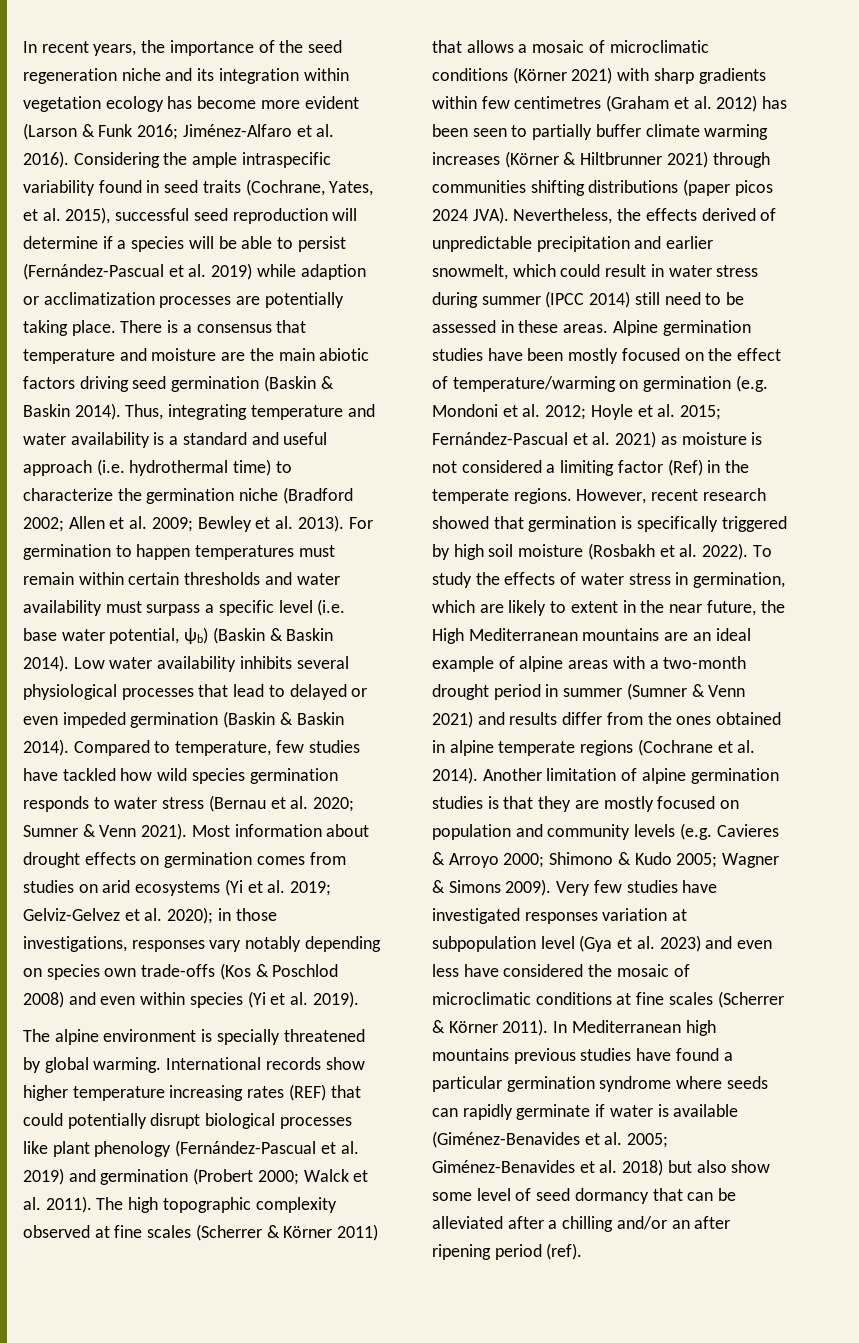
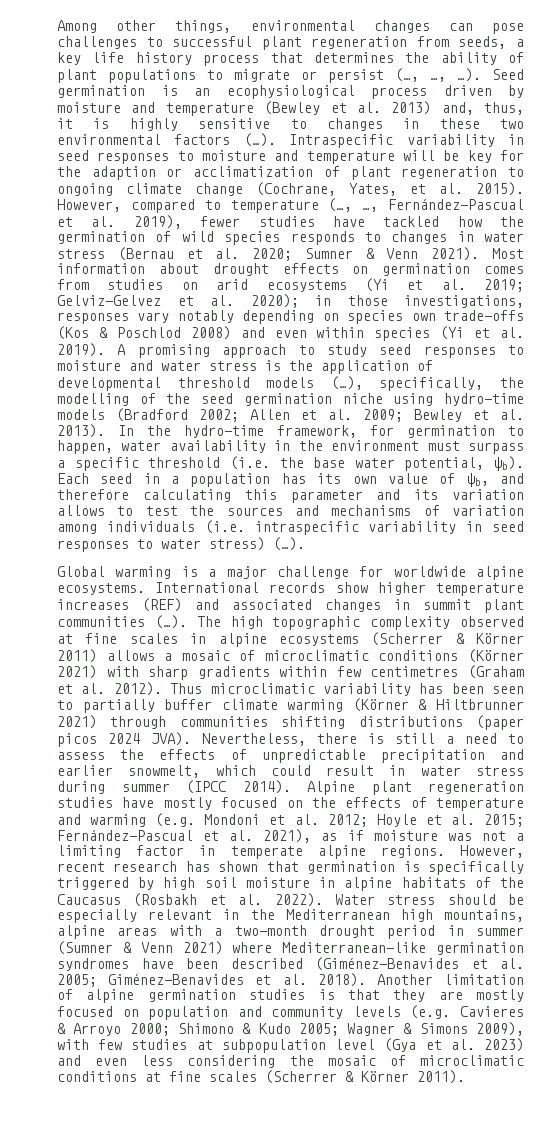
[23,40,343,56] [23,68,349,84] [23,96,359,112] [23,123,335,140] [23,151,331,168] [23,179,374,196] [23,207,358,224] [23,236,346,252] [23,263,366,280] [23,292,344,308] [23,320,307,336] [23,348,370,364] [23,375,334,392] [23,403,375,420] [23,432,328,448] [23,459,292,476] [23,487,353,504] [23,515,373,532] [23,544,335,560] [23,572,340,585] [23,599,346,616] [23,627,334,644] [23,655,349,672] [23,684,368,700] [23,711,344,728] [23,739,304,756] In recent years, the importance of the seed regeneration niche and its integration within vegetation ecology has become more evident (Larson & Funk 2016; Jiménez-Alfaro et al. 2016). Considering the ample intraspecific variability found in seed traits (Cochrane, Yates, et al. 2015), successful seed reproduction will determine if a species will be able to persist (Fernández-Pascual et al. 2019) while adaption or acclimatization processes are potentially taking place. There is a consensus that temperature and moisture are the main abiotic factors driving seed germination (Baskin & Baskin 2014). Thus, integrating temperature and water availability is a standard and useful approach (i.e. hydrothermal time) to characterize the germination niche (Bradford 2002; Allen et al. 2009; Bewley et al. 2013). For germination to happen temperatures must remain within certain thresholds and water availability must surpass a specific level (i.e. base water potential, ψb) (Baskin & Baskin 2014). Low water availability inhibits several physiological processes that lead to delayed or even impeded germination (Baskin & Baskin 2014). Compared to temperature, few -> [57,20,524,34] [57,36,524,50] [57,52,524,66] [57,68,524,83] [57,85,524,99] [57,101,524,116] [57,118,524,131] [57,133,524,148] [57,150,524,164] [57,166,524,180] [57,182,524,196] [57,198,524,213] [57,215,241,229] Among other things, environmental changes can pose challenges to successful plant regeneration from seeds, a key life history process that determines the ability of plant populations to migrate or persist (…, …, …). Seed germination is an ecophysiological process driven by moisture and temperature (Bewley et al. 2013) and, thus, it is highly sensitive to changes in these two environmental factors (…). Intraspecific variability in seed responses to moisture and temperature will be key for the adaption or acclimatization of plant regeneration to ongoing climate change (Cochrane, Yates, et al. 2015). However, compared to temperature (…, …, Fernández-Pascual et al. 2019), fewer
(153, 774) none -> [500,216,524,227] [57,231,172,244] the germination of
[249,768,338,784] germination -> (281, 238) none
(110, 803) none -> [391,231,474,244] changes in
[23,1029,365,1045] [23,1057,162,1073] // The alpine environment is specially threatened by global warming. -> [117,344,524,358] [57,360,433,374] [57,376,524,391] [57,393,524,406] [57,408,524,422] [57,424,524,438] [57,440,524,454] [57,456,524,471] [57,473,524,487] [57,489,524,503] [57,505,524,516] [57,520,524,535] [57,537,305,552] [57,566,524,580] [57,583,145,595] A promising approach to study seed responses to moisture and water stress is the application of developmental threshold models (…), specifically, the modelling of the seed germination niche using hydro-time models (Bradford 2002; Allen et al. 2009; Bewley et al. 2013). In the hydro-time framework, for germination to happen, water availability in the environment must surpass a specific threshold (i.e. the base water potential, ψb). Each seed in a population has its own value of ψb, and therefore calculating this parameter and its variation allows to test the sources and mechanisms of variation among individuals (i.e. intraspecific variability in seed responses to water stress) (…). // Global warming is a major challenge for worldwide alpine ecosystems.
[169,1084,361,1101] [23,1113,352,1129] [23,1140,359,1157] [23,1168,369,1185] [23,1196,92,1213] increasing rates (REF) that could potentially disrupt biological processes like plant phenology (Fernández-Pascual et al. 2019) and germination (Probert 2000; Walck et al. 2011). -> [57,598,524,613] [57,615,187,629] increases (REF) and associated changes in summit plant communities (…).
(192, 1231) none -> [190,633,359,647] in alpine ecosystems
[432,40,462,53] that -> (97, 656) none
[716,95,758,112] 2012) -> [113,682,411,696] 2012). Thus microclimatic variability
[432,152,500,165] increases -> (344, 705) none
[617,208,756,221] the effects derived -> [317,733,524,744] [57,749,216,760] there is still a need to assess the effects
[589,291,745,308] [432,320,751,336] [432,348,564,361] 2014) still need to be assessed in these areas. Alpine germination studies have been -> [242,780,524,795] [57,797,155,808] 2014). Alpine plant regeneration studies have
[737,348,782,361] [432,376,732,392] effect of temperature/warming on germination -> [345,797,524,811] [57,814,147,827] effects of temperature and warming
[615,431,763,448] [432,459,750,476] [432,489,509,504] 2021) as moisture is not considered a limiting factor (Ref) in the temperate -> [263,829,524,843] [57,845,366,859] 2021), as if moisture was not a limiting factor in temperate alpine
[432,516,489,529] showed -> [185,861,259,872] has shown
[587,543,772,560] [432,572,786,588] [432,600,785,616] [432,628,751,644] [432,656,515,672] (Rosbakh et al. 2022). To study the effects of water stress in germination, which are likely to extent in the near future, the High Mediterranean mountains are an ideal example of -> [319,877,524,891] [57,893,524,907] [57,909,524,923] in alpine habitats of the Caucasus (Rosbakh et al. 2022). Water stress should be especially relevant in the Mediterranean high mountains,
[477,712,782,725] [432,739,756,756] [432,767,478,784] and results differ from the ones obtained in alpine temperate regions (Cochrane et al. 2014). -> [232,942,524,955] [57,957,524,971] [57,973,366,987] where Mediterranean-like germination syndromes have been described (Giménez-Benavides et al. 2005; Giménez-Benavides et al. 2018).
[505,879,718,896] [432,908,668,924] 2009). Very few studies have investigated responses variation -> [476,1022,524,1036] [57,1039,188,1050] 2009), with few studies
[463,964,584,977] have considered -> [187,1055,276,1068] considering
[553,1020,716,1036] [432,1048,733,1064] [432,1076,768,1092] [432,1104,739,1120] [432,1131,669,1148] [432,1159,771,1176] [432,1188,737,1204] [432,1216,731,1232] [432,1243,583,1260] In Mediterranean high mountains previous studies have found a particular germination syndrome where seeds can rapidly germinate if water is available (Giménez-Benavides et al. 2005; Giménez-Benavides et al. 2018) but also show some level of seed dormancy that can be alleviated after a chilling and/or an after ripening period (ref). -> (465, 1077) none

